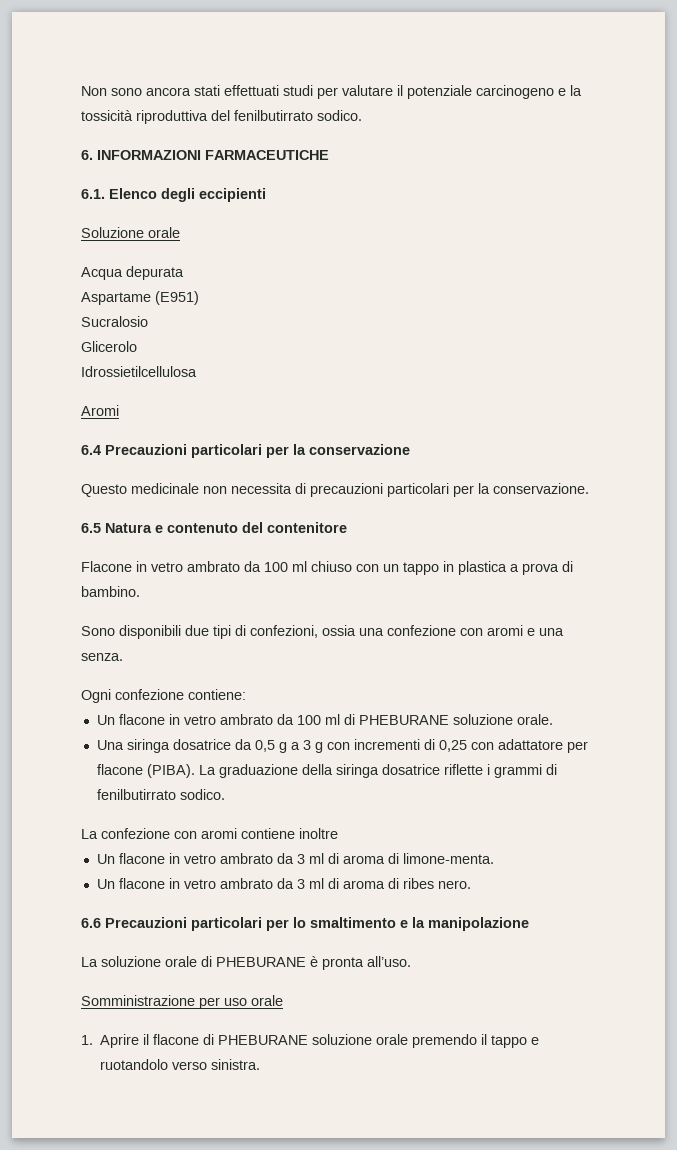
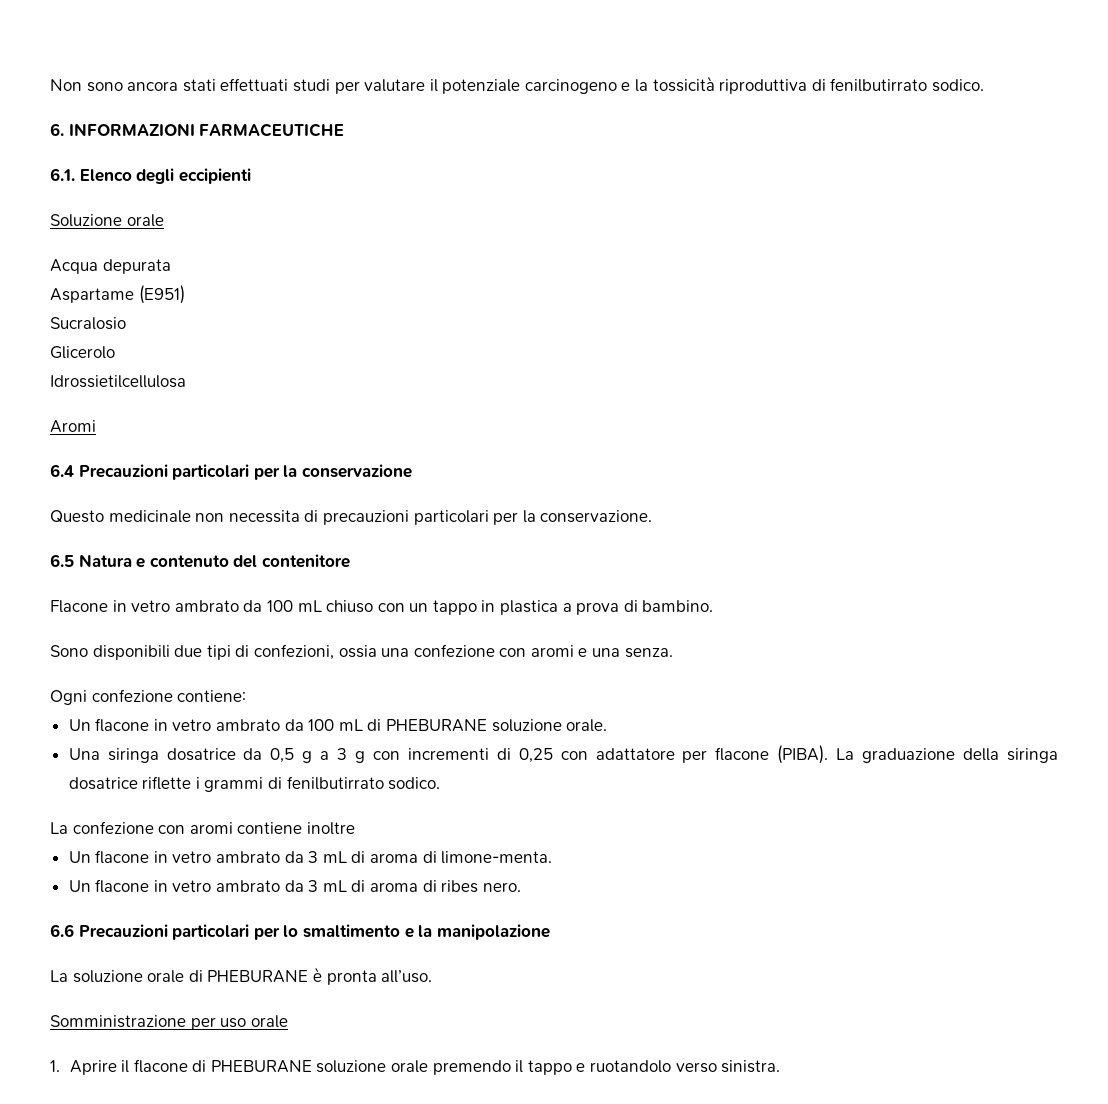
[211,110,230,121] del -> [811,79,826,91] di
[292,561,307,572] ml -> [297,600,322,612] mL
[324,714,340,725] ml -> [338,719,363,731] mL
[308,853,324,864] ml -> [322,851,347,863] mL
[308,878,324,889] ml -> [322,880,347,892] mL

